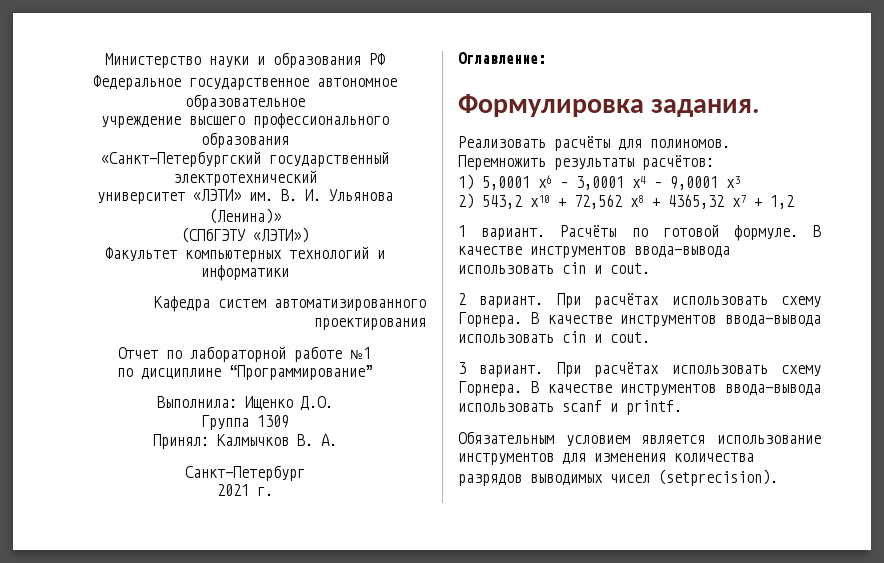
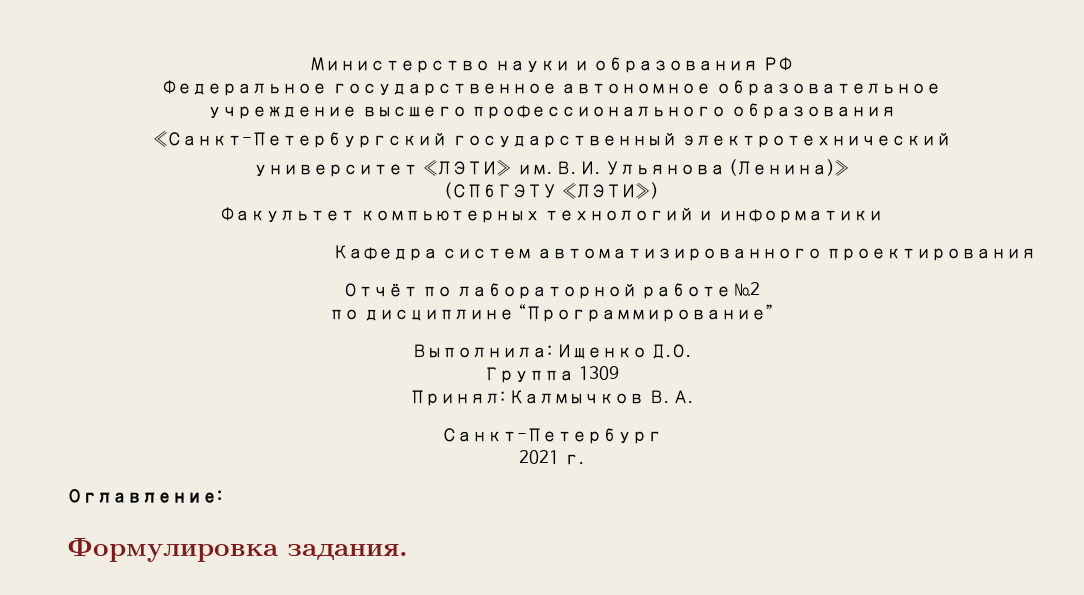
[118,347,158,359] Отчет -> [342,283,418,297] Отчёт
[350,347,371,359] №1 -> [735,282,761,296] №2
[458,136,730,151] [458,155,714,170] [458,174,740,190] [458,193,794,209] [458,224,821,241] [458,246,730,258] [458,262,650,274] [458,293,821,308] [458,312,821,327] [458,331,650,343] [458,362,821,377] [458,381,821,396] [458,400,682,415] [458,431,821,447] [458,453,754,465] [458,469,778,486] // Реализовать расчёты для полиномов. Перемножить результаты расчётов: // 1) 5,0001 x6 – 3,0001 x4 – 9,0001 x3 // 2) 543,2 x10 + 72,562 x8 + 4365,32 x7 + 1,2 // 1 вариант. Расчёты по готовой формуле. В качестве инструментов ввода-вывода использовать cin и cout. // 2 вариант. При расчётах использовать схему Горнера. В качестве инструментов ввода-вывода использовать cin и cout. // 3 вариант. При расчётах использовать схему Горнера. В качестве инструментов ввода-вывода использовать scanf и printf. // Обязательным условием является использование инструментов для изменения количества разрядов выводимых чисел (setprecision). -> (408, 552) none

